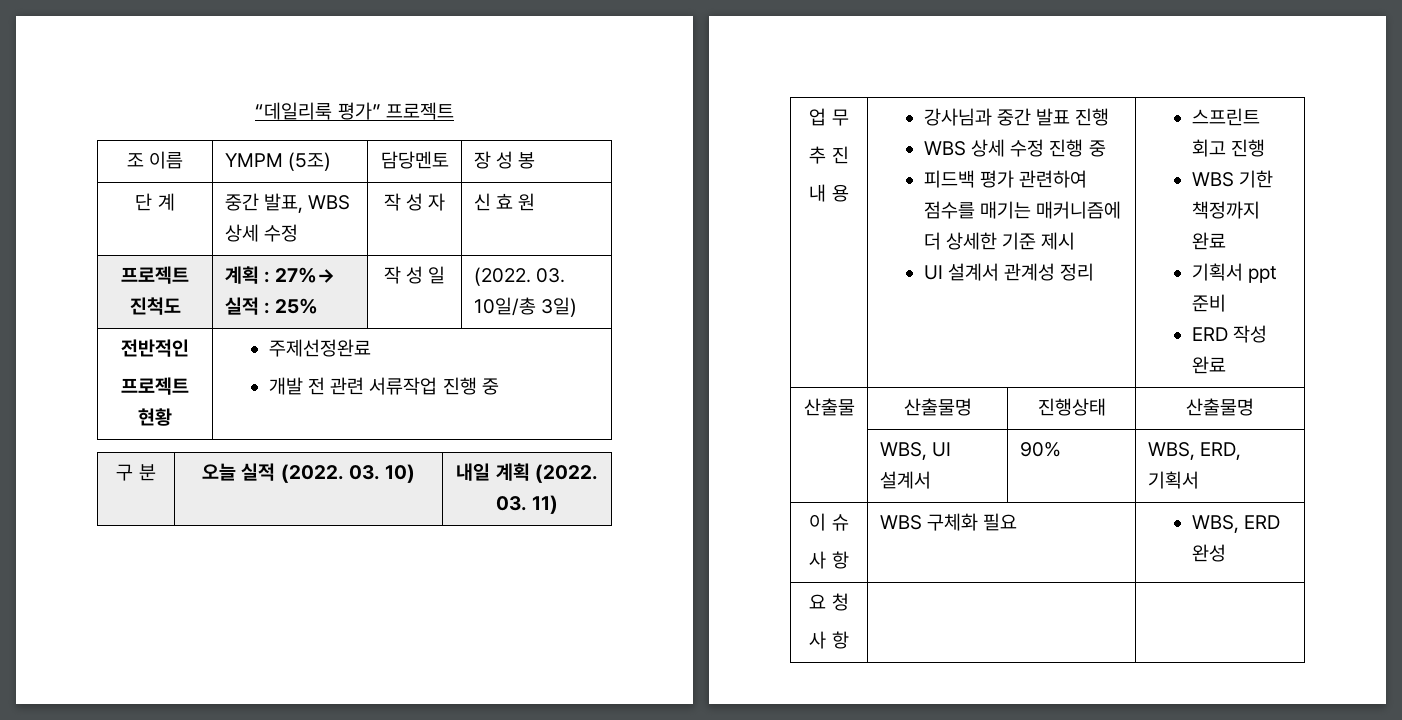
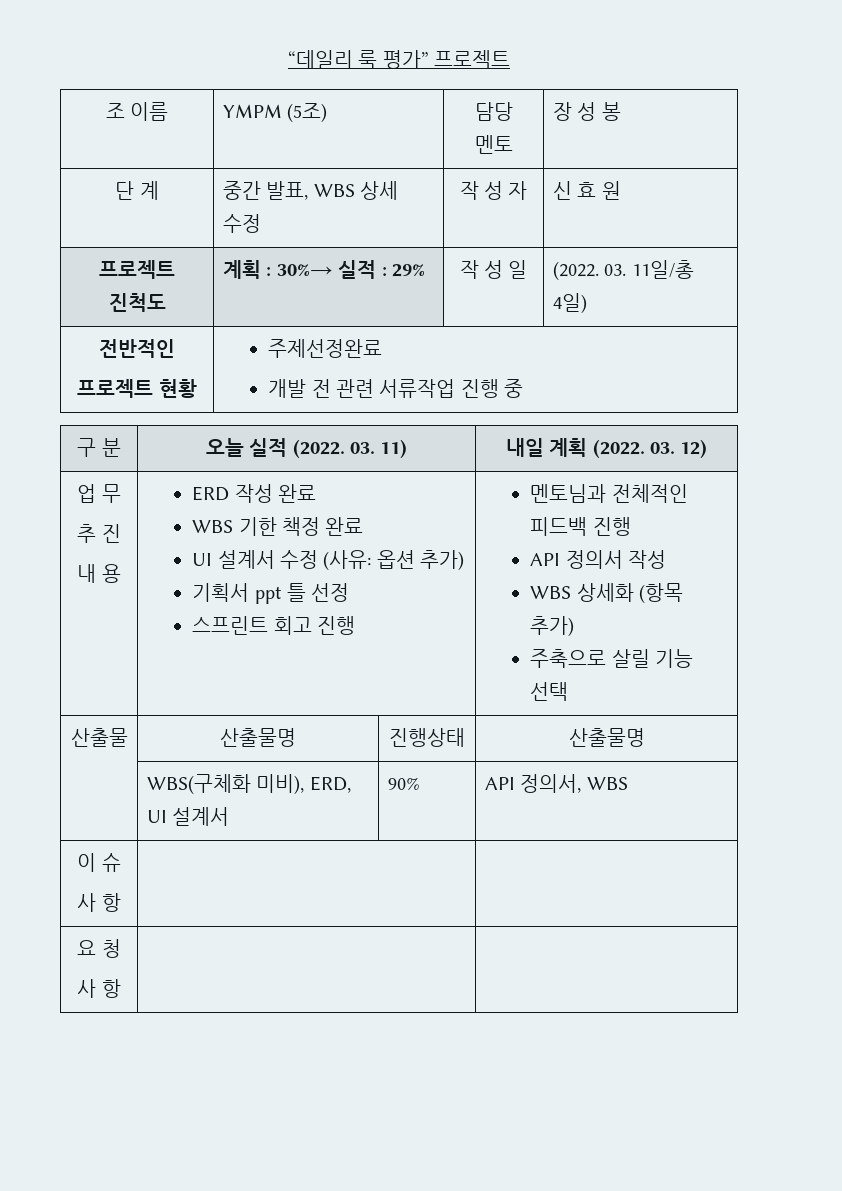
[255,102,333,120] “데일리룩 -> [287,50,378,69] “데일리 룩
[380,151,449,169] 담당멘토 -> [474,102,513,121] [474,135,513,154] 담당 멘토
[275,267,336,283] 27%→ -> [276,264,333,276] 30%→
[275,298,319,314] 25% -> [391,264,425,277] 29%
[473,297,577,317] 10일/총 3일) -> [631,260,694,279] [552,293,587,314] 11일/총 4일)
[385,464,416,483] 10) -> [380,439,408,459] 11)
[532,495,559,514] 11) -> [680,439,708,459] 12)
[923,108,1110,126] [923,139,1106,157] [923,170,1088,188] [923,201,1122,219] [923,232,1076,250] [923,263,1095,281] [1191,108,1260,126] [1191,139,1265,157] [1191,170,1273,188] [1191,201,1260,219] [1191,232,1226,250] [1191,263,1277,283] [1191,294,1226,312] [1191,325,1267,343] [1191,356,1226,374] 강사님과 중간 발표 진행 // WBS 상세 수정 진행 중 // 피드백 평가 관련하여 점수를 매기는 매커니즘에 더 상세한 기준 제시 // UI 설계서 관계성 정리 | 스프린트 회고 진행 // WBS 기한 책정까지 완료 // 기획서 ppt 준비 // ERD 작성 완료 -> [192,484,316,503] [192,517,364,536] [192,550,465,571] [192,583,350,604] [192,616,355,635] [530,484,688,503] [530,517,631,536] [530,550,666,569] [530,583,683,604] [530,616,575,637] [530,649,693,668] [530,682,569,701] ERD 작성 완료 // WBS 기한 책정 완료 // UI 설계서 수정 (사유: 옵션 추가) // 기획서 ppt 틀 선정 // 스프린트 회고 진행 | 멘토님과 전체적인 피드백 진행 // API 정의서 작성 // WBS 상세화 (항목 추가) // 주축으로 살릴 기능 선택
[879,442,927,460] WBS, -> [146,774,351,795] WBS(구체화 미비), ERD,
[1147,442,1241,460] [1147,471,1199,489] WBS, ERD, 기획서 -> [484,774,628,793] API 정의서, WBS
[879,513,1018,531] [1191,515,1280,533] [1191,544,1226,562] WBS 구체화 필요 | WBS, ERD 완성 -> (121, 902) |

